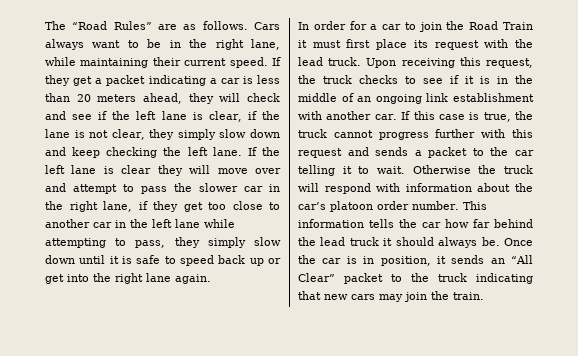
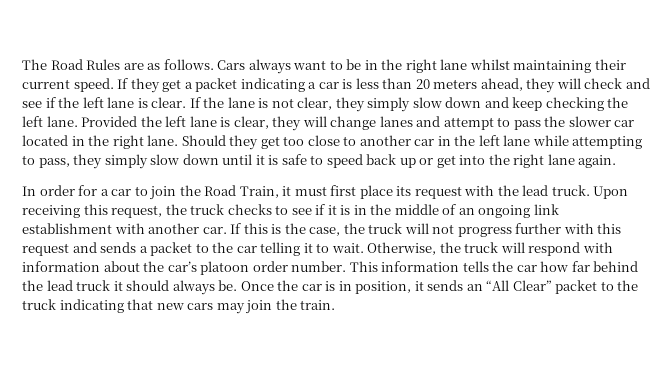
[72,21,152,30] “Road Rules” -> [50,59,121,70] Road Rules
[250,39,280,50] [45,57,76,66] lane, while -> [440,59,510,70] lane whilst
[208,111,257,122] clear, if -> [151,97,201,108] clear. If
[247,147,280,156] [45,165,281,176] If the left lane is clear they will move over -> [81,116,413,131] Provided the left lane is clear, they will change lanes
[269,184,280,192] [45,201,148,212] in the right lane, if -> [22,135,226,149] located in the right lane. Should
[502,22,533,30] Train -> [239,186,279,198] Train,
[438,111,533,122] [298,129,373,138] case is true, the truck cannot -> [271,223,455,236] is the case, the truck will not
[412,165,471,174] Otherwise -> [367,242,437,255] Otherwise,

